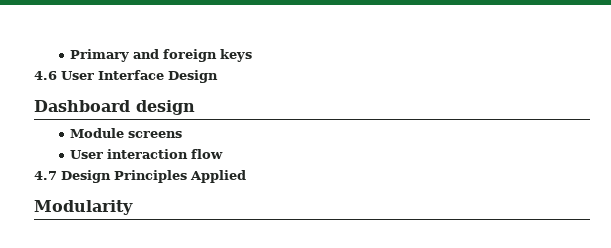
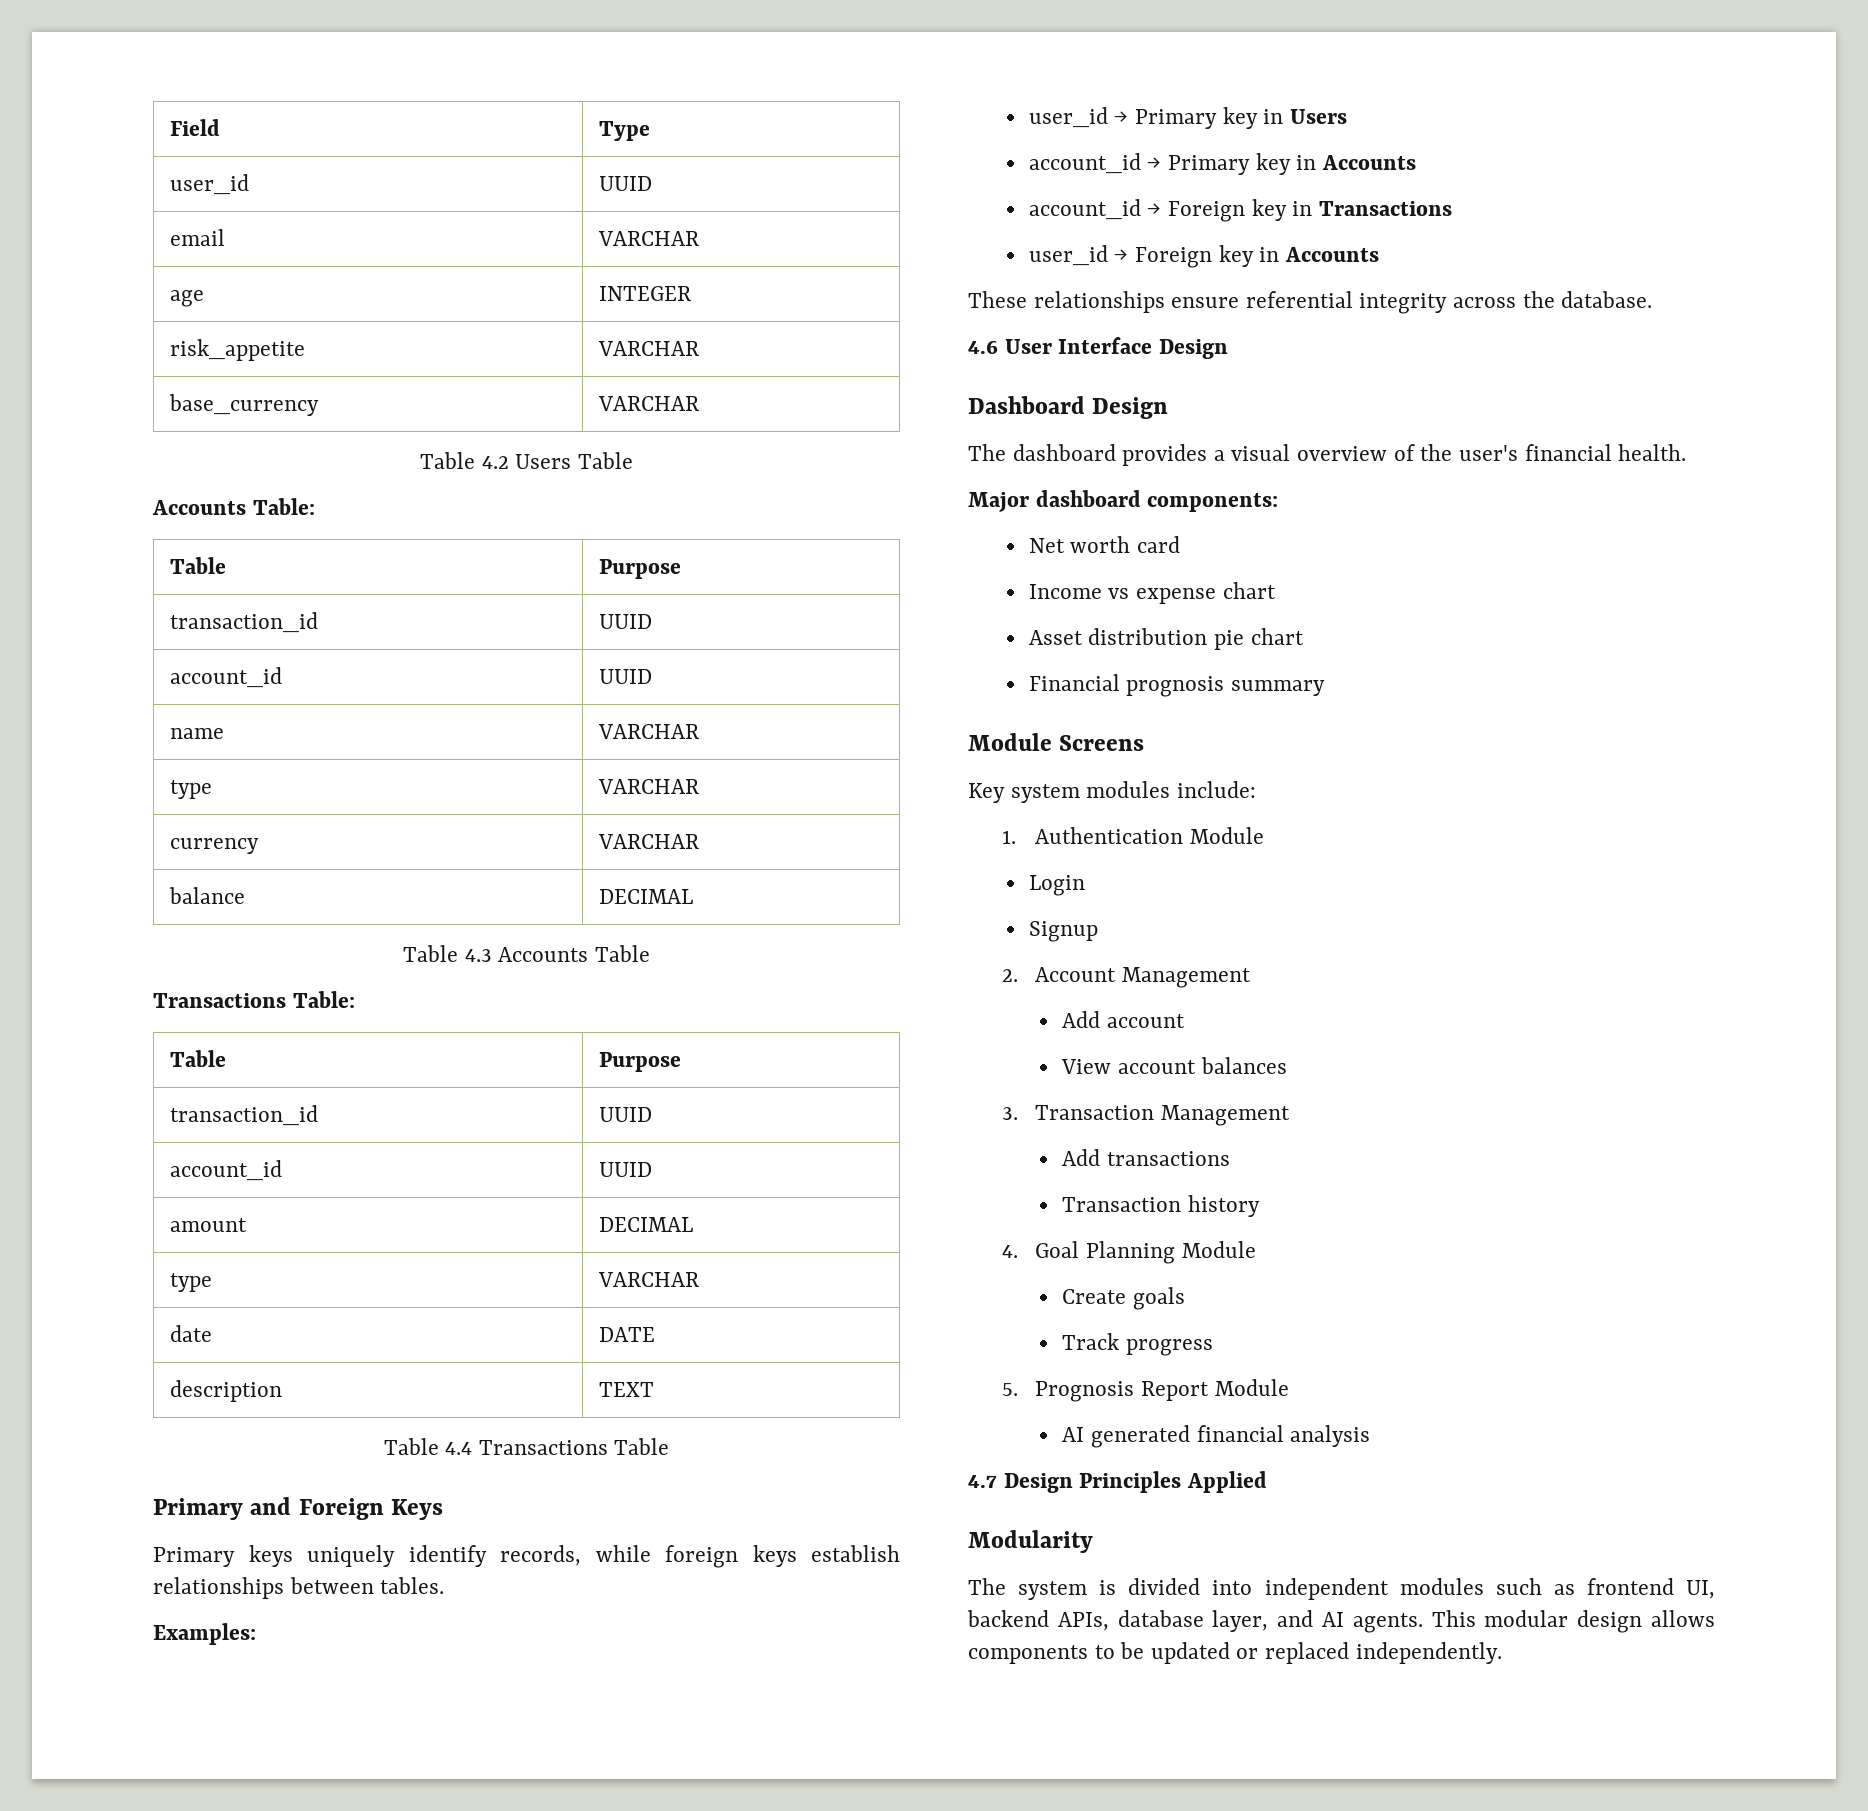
[69,49,252,62] Primary and foreign keys -> [169,119,220,136] [598,121,650,141] [169,174,249,195] [598,176,652,191] [169,229,225,246] [597,231,699,246] [169,290,204,307] [598,286,691,301] [169,339,305,361] [597,341,699,356] [168,394,319,416] [597,396,699,411] [420,452,633,469] [152,498,315,515] [169,557,226,574] [598,559,681,579] [169,612,318,633] [598,614,652,629] [169,667,282,688] [598,669,652,684] [169,728,224,739] [597,724,699,739] [169,780,212,799] [597,779,699,794] [169,838,259,854] [597,834,699,849] [168,887,245,904] [598,889,693,904] [403,945,650,962] [153,991,355,1008] [169,1050,226,1067] [598,1052,681,1072] [169,1105,318,1126] [598,1107,652,1122] [169,1160,282,1181] [598,1162,652,1177] [169,1218,247,1232] [598,1217,693,1232] [169,1273,212,1292] [597,1272,699,1287] [169,1325,212,1342] [598,1327,655,1342] [169,1380,282,1402] [598,1382,654,1397] [383,1438,670,1455] [153,1497,443,1520] [153,1545,900,1568] [153,1577,445,1599] [153,1623,256,1645] [1028,107,1347,129] [1028,153,1416,175] [1028,199,1452,222] [1028,245,1379,268] [968,291,1653,314] Field | Type // user_id | UUID // email | VARCHAR // age | INTEGER // risk_appetite | VARCHAR // base_currency | VARCHAR // Table 4.2 Users Table // Accounts Table: // Table | Purpose // transaction_id | UUID // account_id | UUID // name | VARCHAR // type | VARCHAR // currency | VARCHAR // balance | DECIMAL // Table 4.3 Accounts Table // Transactions Table: // Table | Purpose // transaction_id | UUID // account_id | UUID // amount | DECIMAL // type | VARCHAR // date | DATE // description | TEXT // Table 4.4 Transactions Table // Primary and Foreign Keys // Primary keys uniquely identify records, while foreign keys establish relationships between tables. // Examples: // user_id → Primary key in Users // account_id → Primary key in Accounts // account_id → Foreign key in Transactions // user_id → Foreign key in Accounts // These relationships ensure referential integrity across the database.
[136,100,195,115] [69,128,182,138] [69,149,223,159] design // Module screens // User interaction flow -> [1092,397,1169,419] [968,444,1687,466] [968,490,1279,512] [1028,536,1180,553] [1028,582,1276,604] [1028,628,1304,650] [1028,674,1325,697] [968,733,1145,751] [968,781,1256,803] [1001,827,1265,844] [1028,875,1085,896] [1028,921,1098,942] [1001,967,1252,988] [1062,1011,1186,1028] [1061,1057,1287,1074] [1001,1105,1291,1126] [1062,1149,1231,1166] [1062,1195,1261,1217] [1001,1241,1256,1264] [1062,1287,1186,1310] [1062,1333,1214,1356] [1001,1379,1289,1402] [1062,1425,1371,1448] Design // The dashboard provides a visual overview of the user's financial health. // Major dashboard components: // Net worth card // Income vs expense chart // Asset distribution pie chart // Financial prognosis summary // Module Screens // Key system modules include: // 1. Authentication Module // Login // Signup // 2. Account Management // Add account // View account balances // 3. Transaction Management // Add transactions // Transaction history // 4. Goal Planning Module // Create goals // Track progress // 5. Prognosis Report Module // AI generated financial analysis
(133, 207) none -> [968,1578,1715,1600] [967,1610,1715,1633] [968,1642,1502,1664] // The system is divided into independent modules such as frontend UI, backend APIs, database layer, and AI agents. This modular design allows components to be updated or replaced independently.

